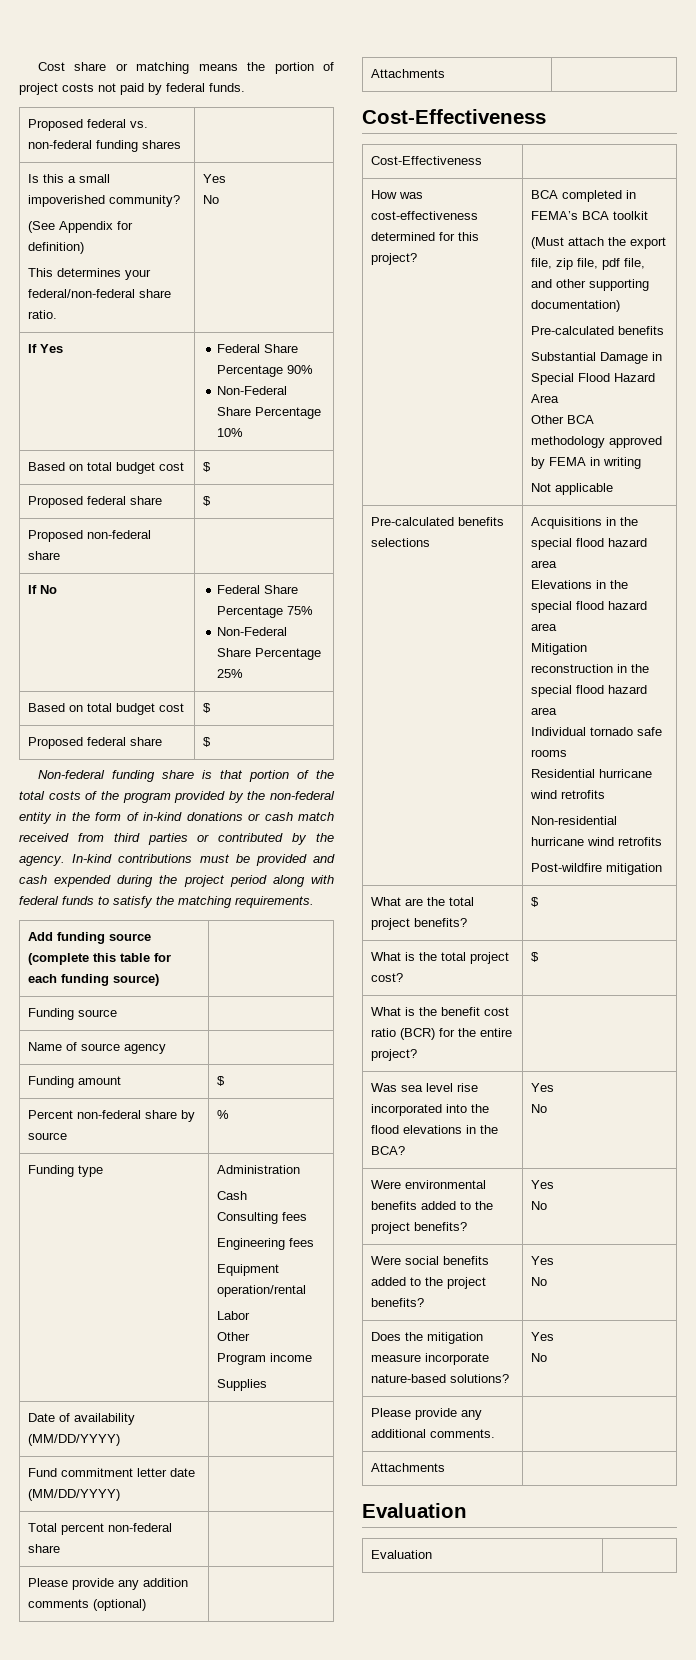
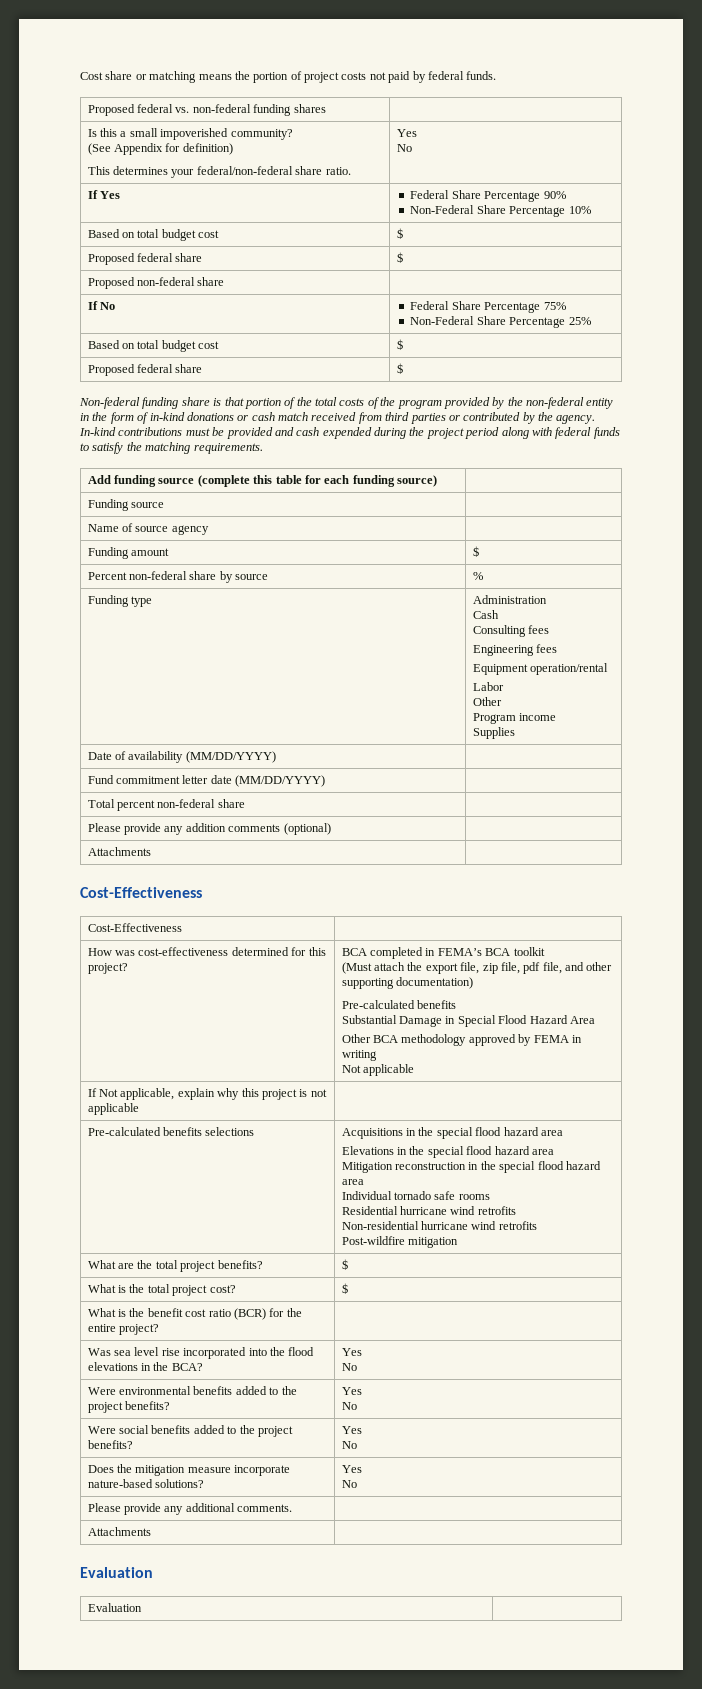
(614, 489) none -> [87,1088,327,1100] [87,1103,139,1115] // If Not applicable, explain why this project is not applicable |

